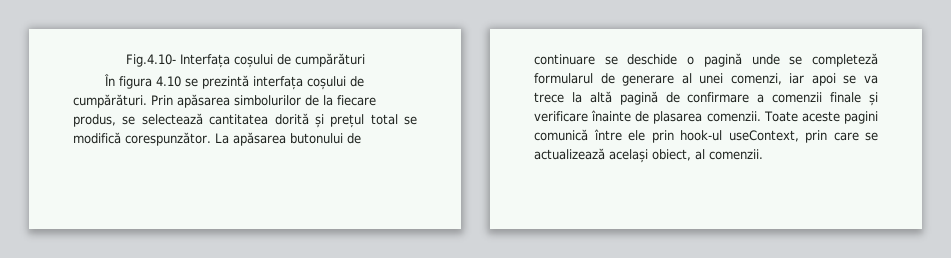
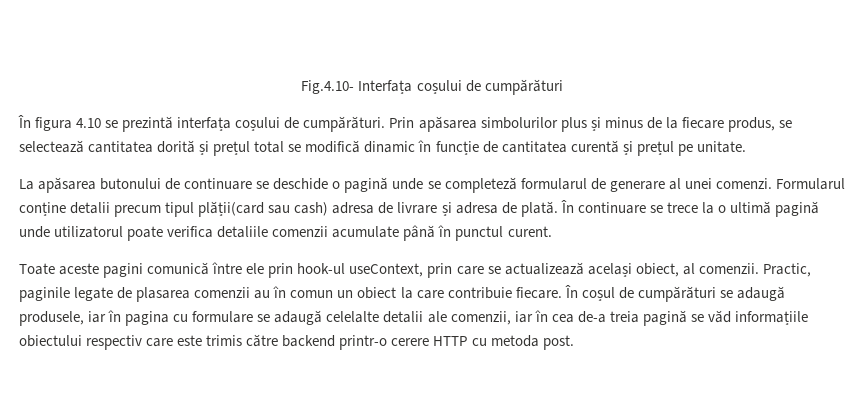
(301, 100) none -> [560,117,643,132] plus și minus
[125,132,211,146] corespunzător. -> [364,140,746,156] dinamic în funcție de cantitatea curentă și prețul pe unitate. //
[730,73,878,86] [534,91,878,106] [534,110,761,124] comenzi, iar apoi se va trece la altă pagină de confirmare a comenzii finale și verificare înainte de plasarea comenzii. -> [715,178,845,190] [19,200,820,217] [19,225,552,241] comenzi. Formularul conține detalii precum tipul plății(card sau cash) adresa de livrare și adresa de plată. În continuare se trece la o ultimă pagină unde utilizatorul poate verifica detaliile comenzii acumulate până în punctul curent. //
(763, 154) none -> [762,263,811,277] [19,285,785,302] [19,310,808,326] [19,334,574,350] Practic, paginile legate de plasarea comenzii au în comun un obiect la care contribuie fiecare. În coșul de cumpărături se adaugă produsele, iar în pagina cu formulare se adaugă celelalte detalii ale comenzii, iar în cea de-a treia pagină se văd informațiile obiectului respectiv care este trimis către backend printr-o cerere HTTP cu metoda post.

